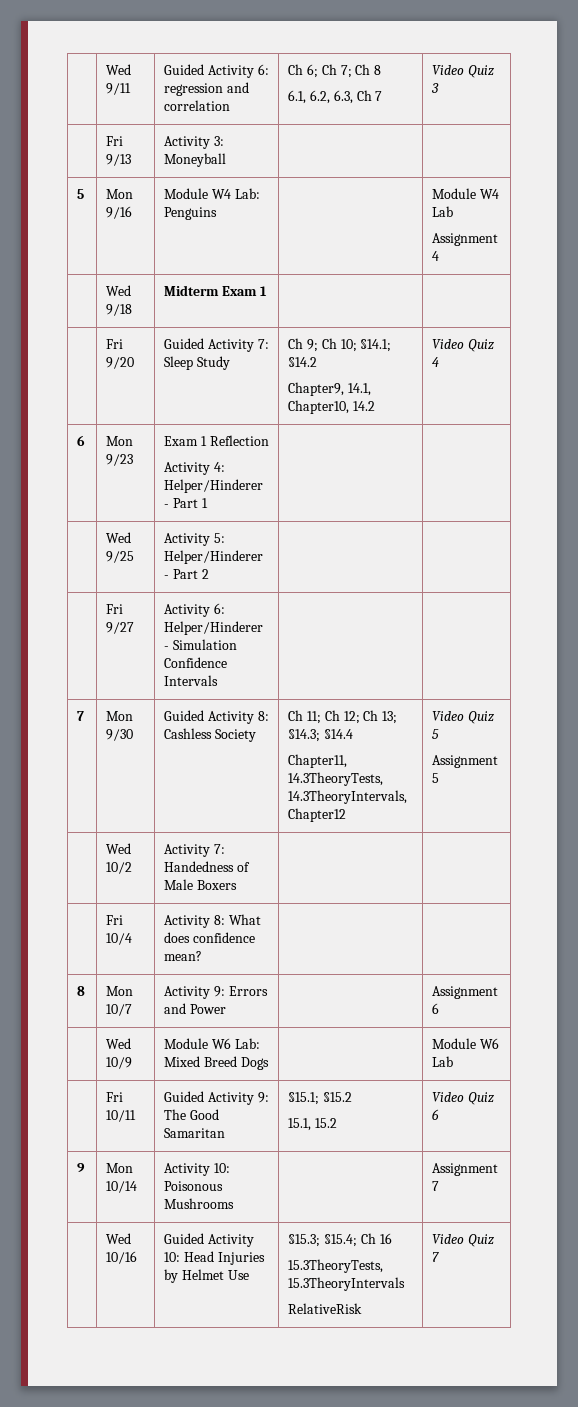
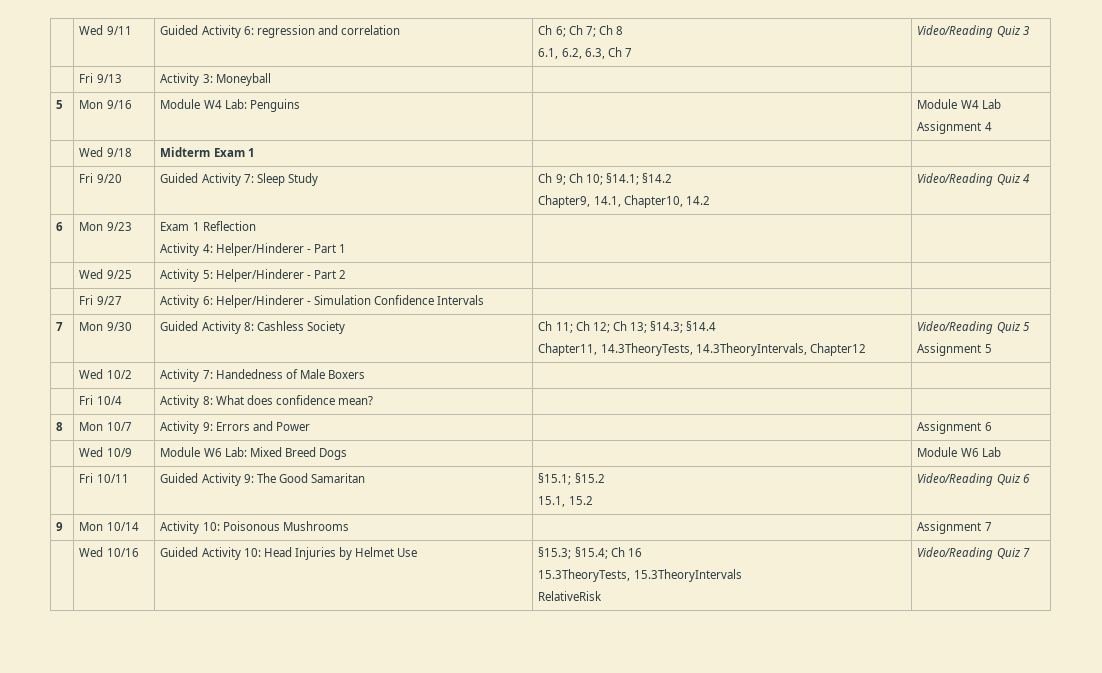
[432,65,465,75] Video -> [917,25,994,38] Video/Reading
[432,339,465,349] Video -> [917,173,994,186] Video/Reading
[432,711,465,721] Video -> [917,321,994,334] Video/Reading
[432,1092,465,1102] Video -> [917,473,994,486] Video/Reading
[432,1234,465,1244] Video -> [917,547,994,560] Video/Reading

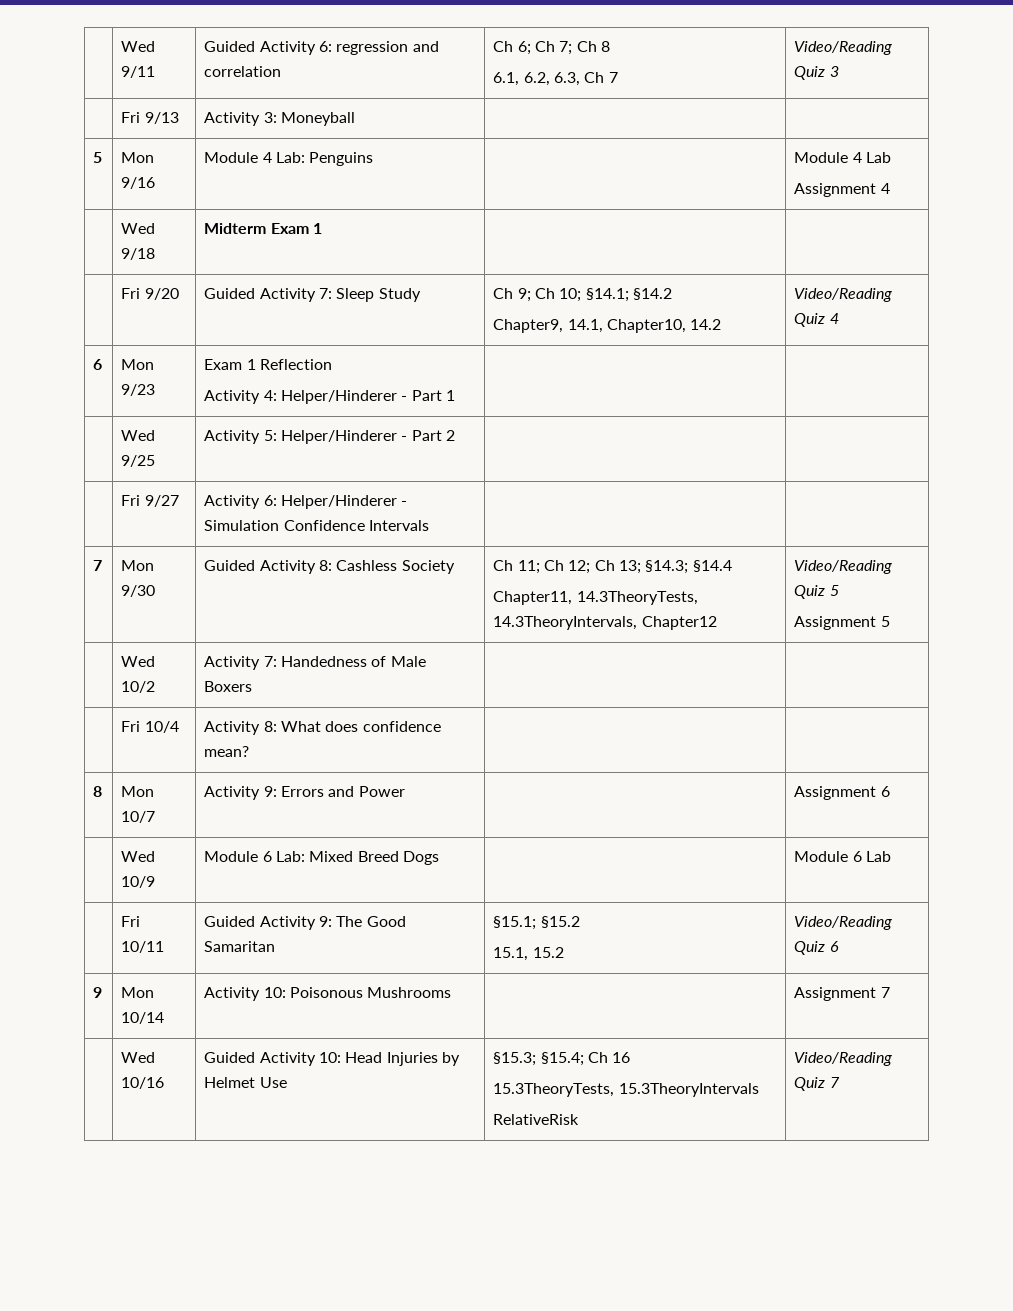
[203,100,222,109] W4 -> [262,152,272,163] 4
[960,100,979,109] W4 -> [852,152,862,163] 4
[203,448,222,457] W6 -> [262,851,272,862] 6
[960,448,979,457] W6 -> [852,851,862,862] 6

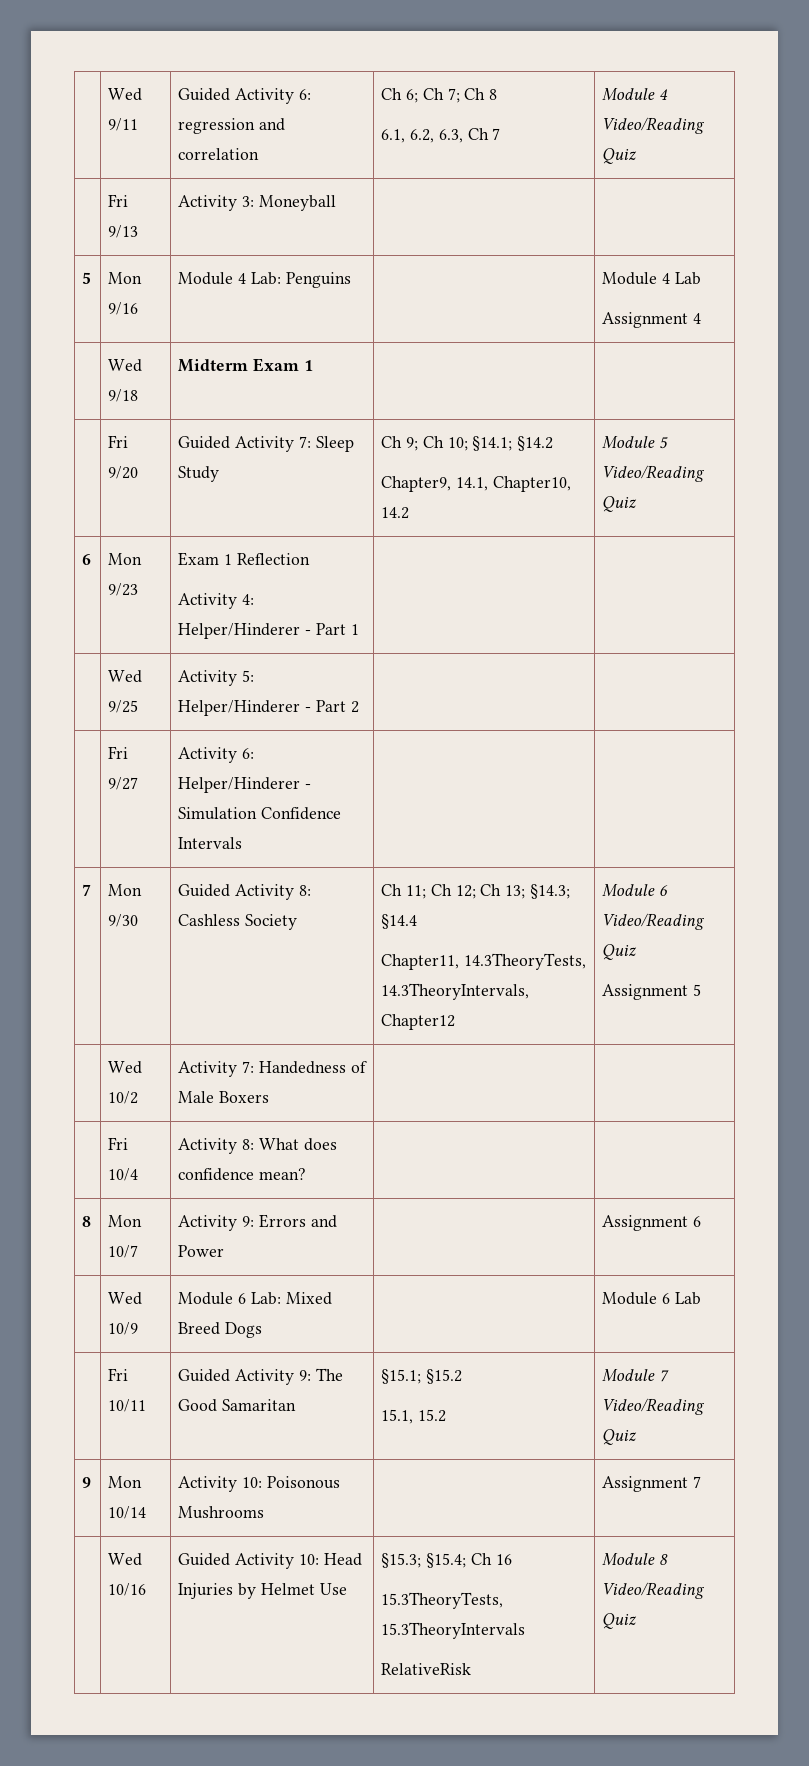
[794,41,893,55] [794,66,839,80] Video/Reading Quiz 3 -> [602,88,669,101] [602,117,706,134] [602,148,638,164] Module 4 Video/Reading Quiz
[794,288,893,302] [794,313,839,327] Video/Reading Quiz 4 -> [602,436,669,449] [602,465,706,482] [602,496,638,512] Module 5 Video/Reading Quiz
[794,560,893,574] [794,585,839,599] Video/Reading Quiz 5 -> [602,884,669,897] [602,913,706,930] [602,944,638,960] Module 6 Video/Reading Quiz
[794,916,893,930] [794,941,839,955] Video/Reading Quiz 6 -> [602,1369,670,1382] [602,1398,706,1415] [602,1429,638,1445] Module 7 Video/Reading Quiz
[794,1052,893,1066] [794,1077,840,1091] Video/Reading Quiz 7 -> [602,1553,669,1566] [602,1582,706,1599] [602,1613,638,1629] Module 8 Video/Reading Quiz

